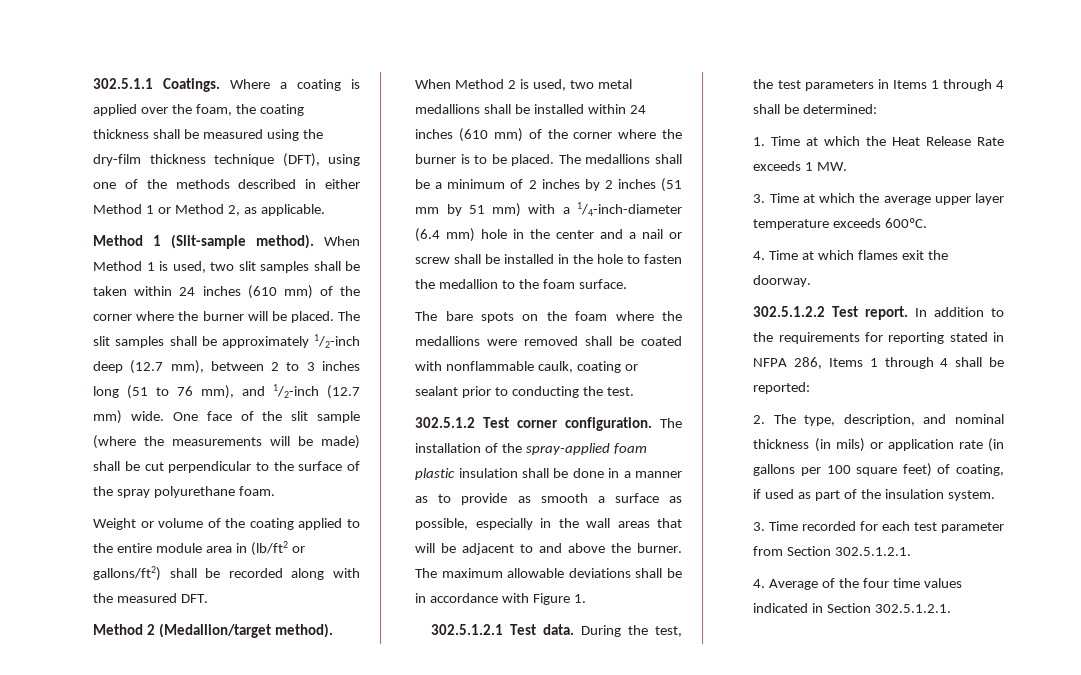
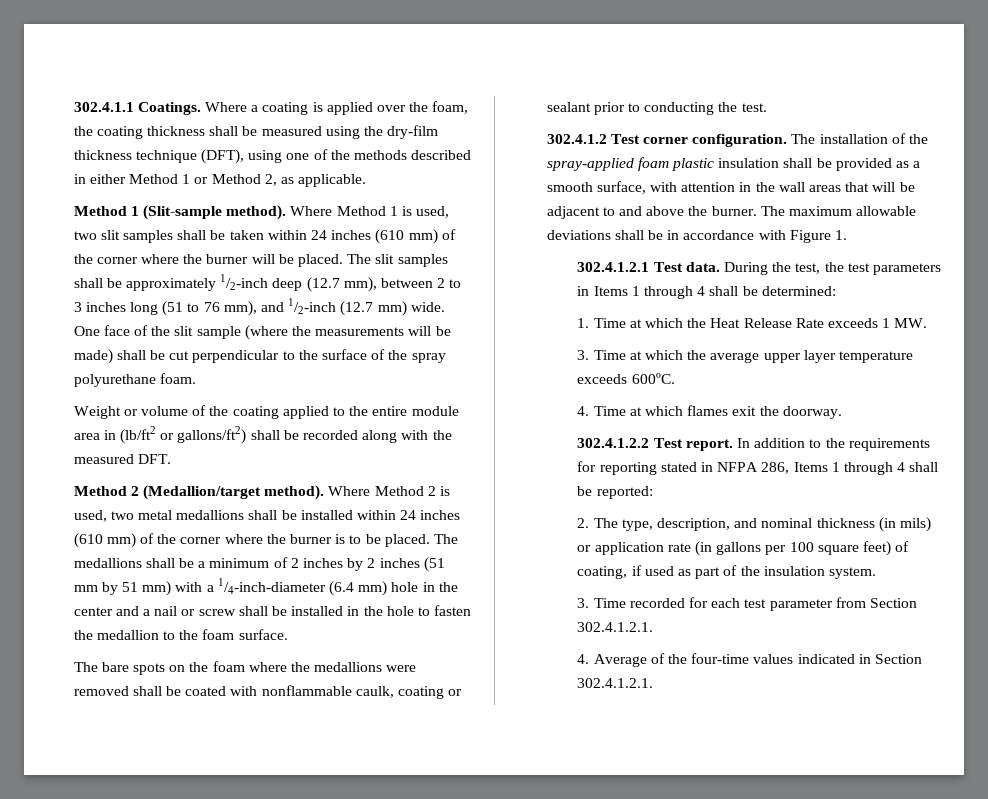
[93,78,154,89] 302.5.1.1 -> [73,102,134,112] 302.4.1.1
[324,236,360,246] When -> [290,206,333,216] Where
[415,79,452,89] When -> [328,486,371,496] Where
[415,417,476,428] 302.5.1.2 -> [546,134,607,144] 302.4.1.2
[572,468,682,478] [415,493,682,505] [415,518,533,530] done in a manner as to provide as smooth a surface as possible, especially -> [835,158,921,171] [546,181,736,194] provided as a smooth surface, with attention
[431,624,504,635] 302.5.1.2.1 -> [577,262,650,272] 302.4.1.2.1
[753,306,826,317] 302.5.1.2.2 -> [577,438,650,448] 302.4.1.2.2
[835,547,912,556] 302.5.1.2.1. -> [577,622,654,632] 302.4.1.2.1.
[863,578,921,588] four time -> [691,653,750,664] four-time
[875,604,952,613] 302.5.1.2.1. -> [577,678,654,688] 302.4.1.2.1.

